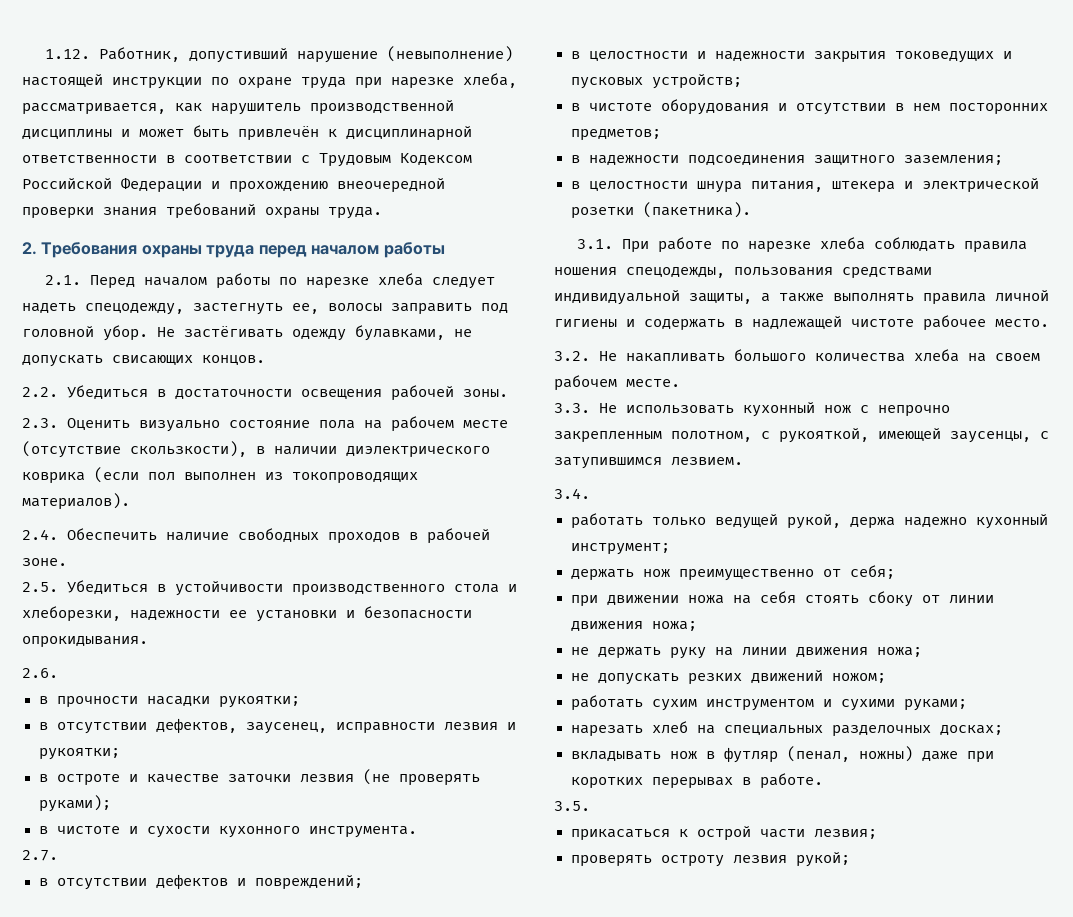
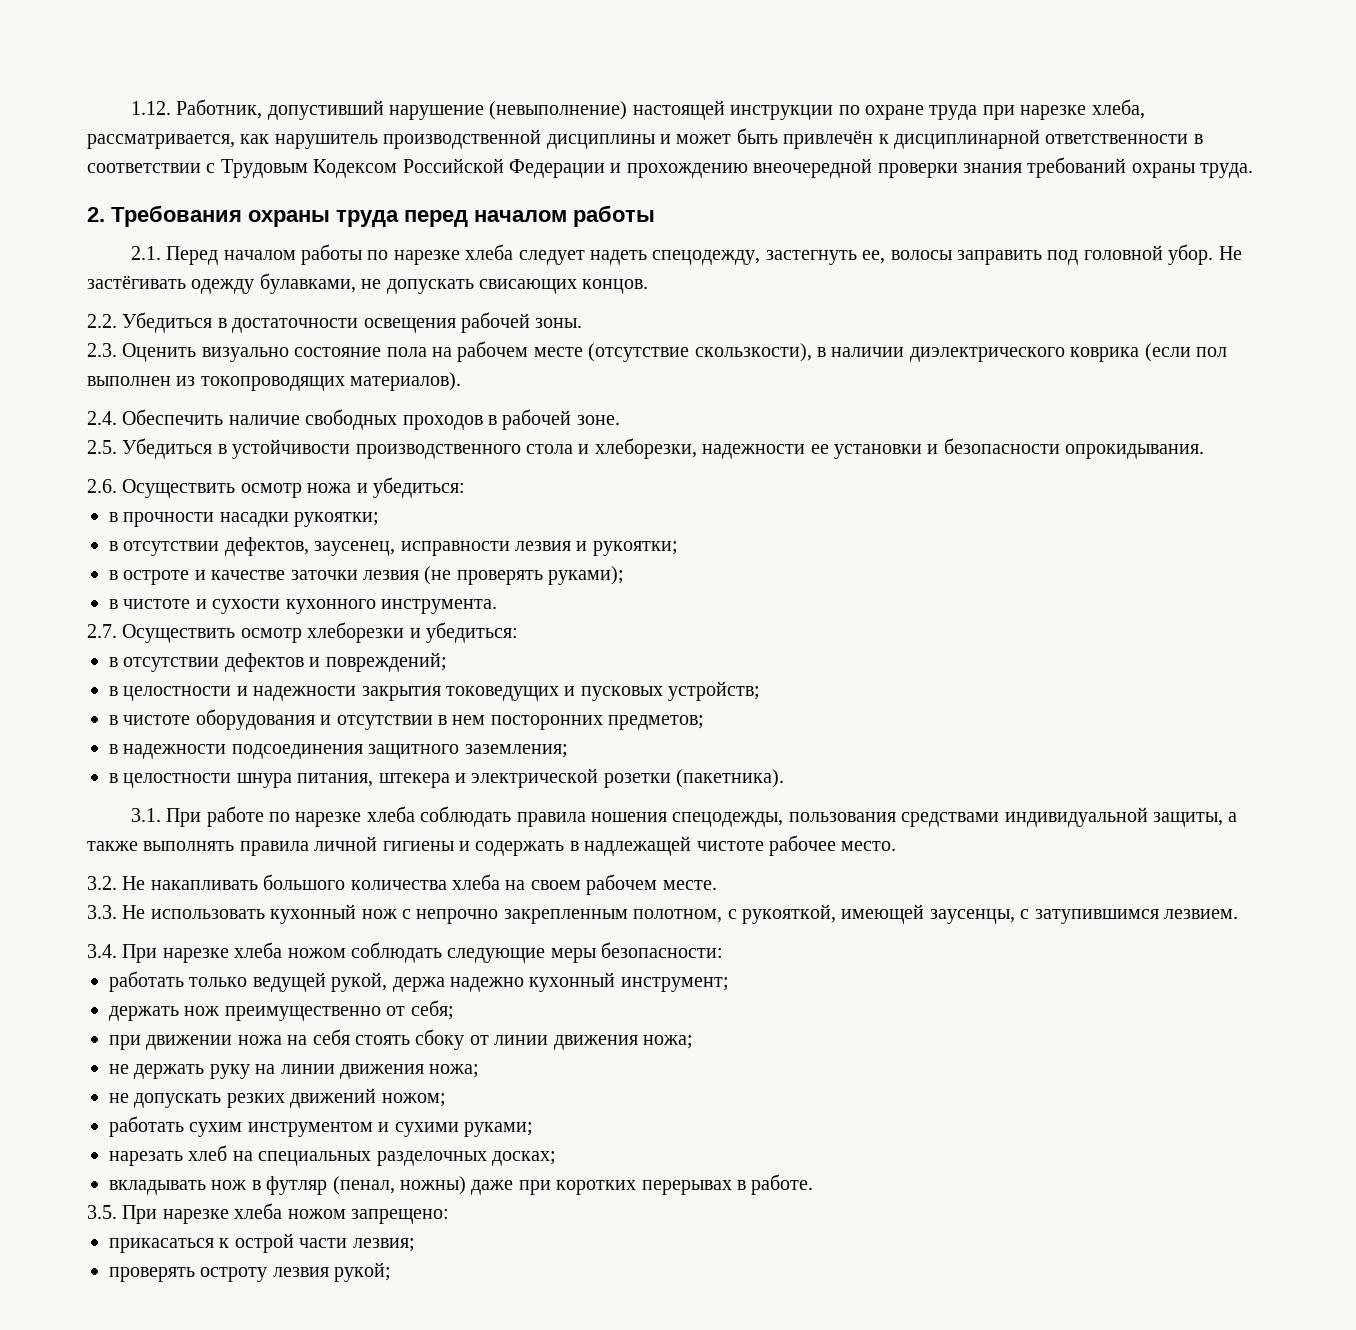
(58, 673) none -> [122,477,465,498] Осуществить осмотр ножа и убедиться:
(58, 855) none -> [122,622,518,643] Осуществить осмотр хлеборезки и убедиться:
(590, 493) none -> [122,942,724,963] При нарезке хлеба ножом соблюдать следующие меры безопасности:
(590, 806) none -> [122,1203,449,1224] При нарезке хлеба ножом запрещено:

